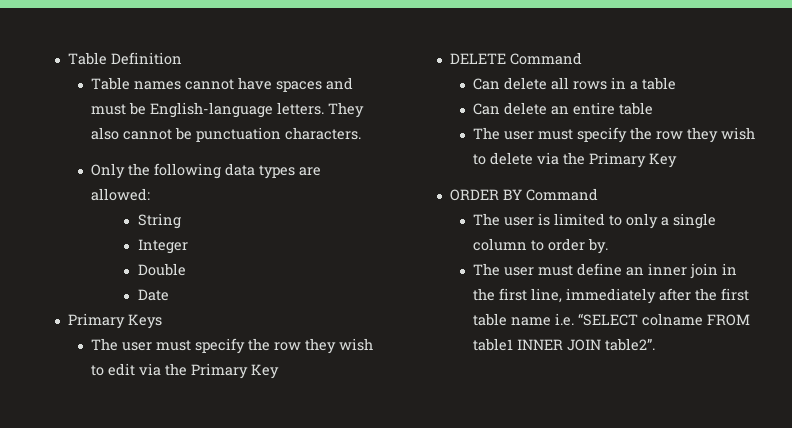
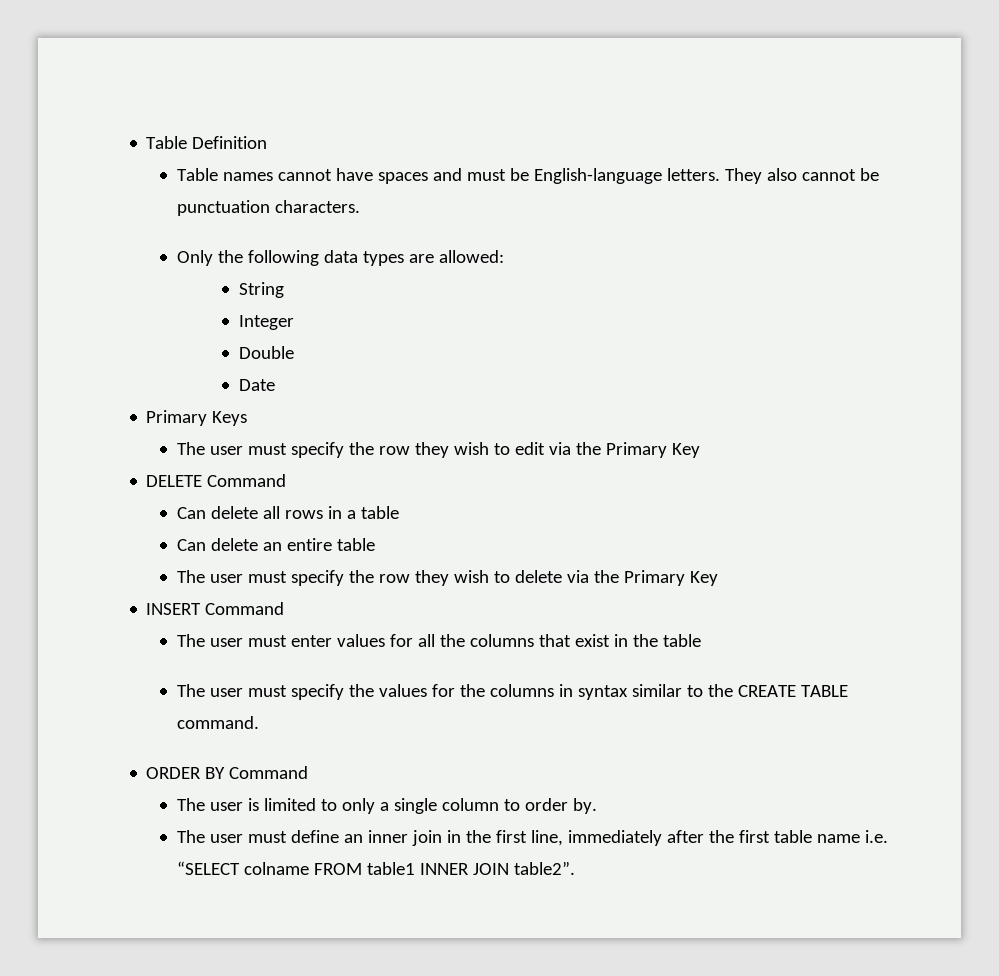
(678, 160) none -> [146,602,285,615] [177,634,701,647] [177,684,848,700] [177,716,260,729] // INSERT Command // The user must enter values for all the columns that exist in the table // The user must specify the values for the columns in syntax similar to the CREATE TABLE command.

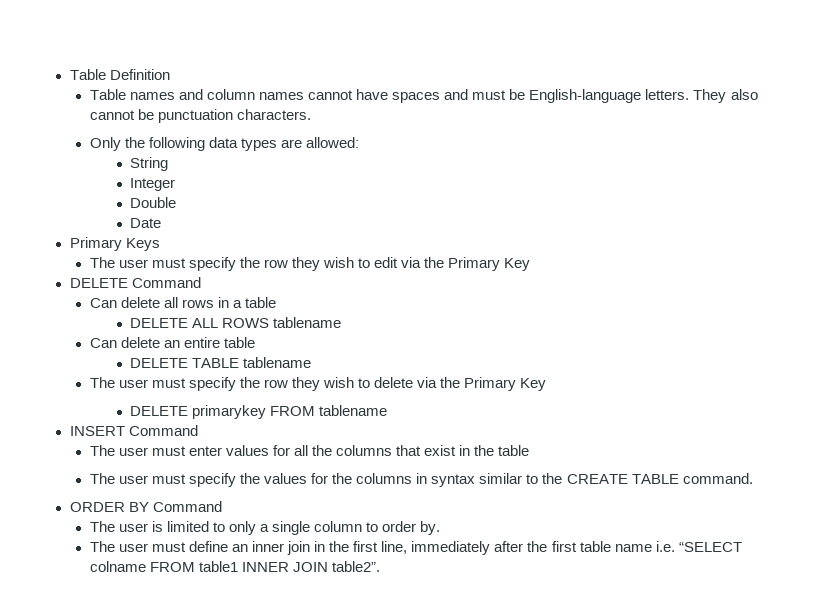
(274, 176) none -> [178,89,305,100] and column names
(400, 512) none -> [130,317,342,328] // DELETE ALL ROWS tablename
(376, 544) none -> [130,357,312,368] // DELETE TABLE tablename
(718, 578) none -> [130,405,388,419] // DELETE primarykey FROM tablename

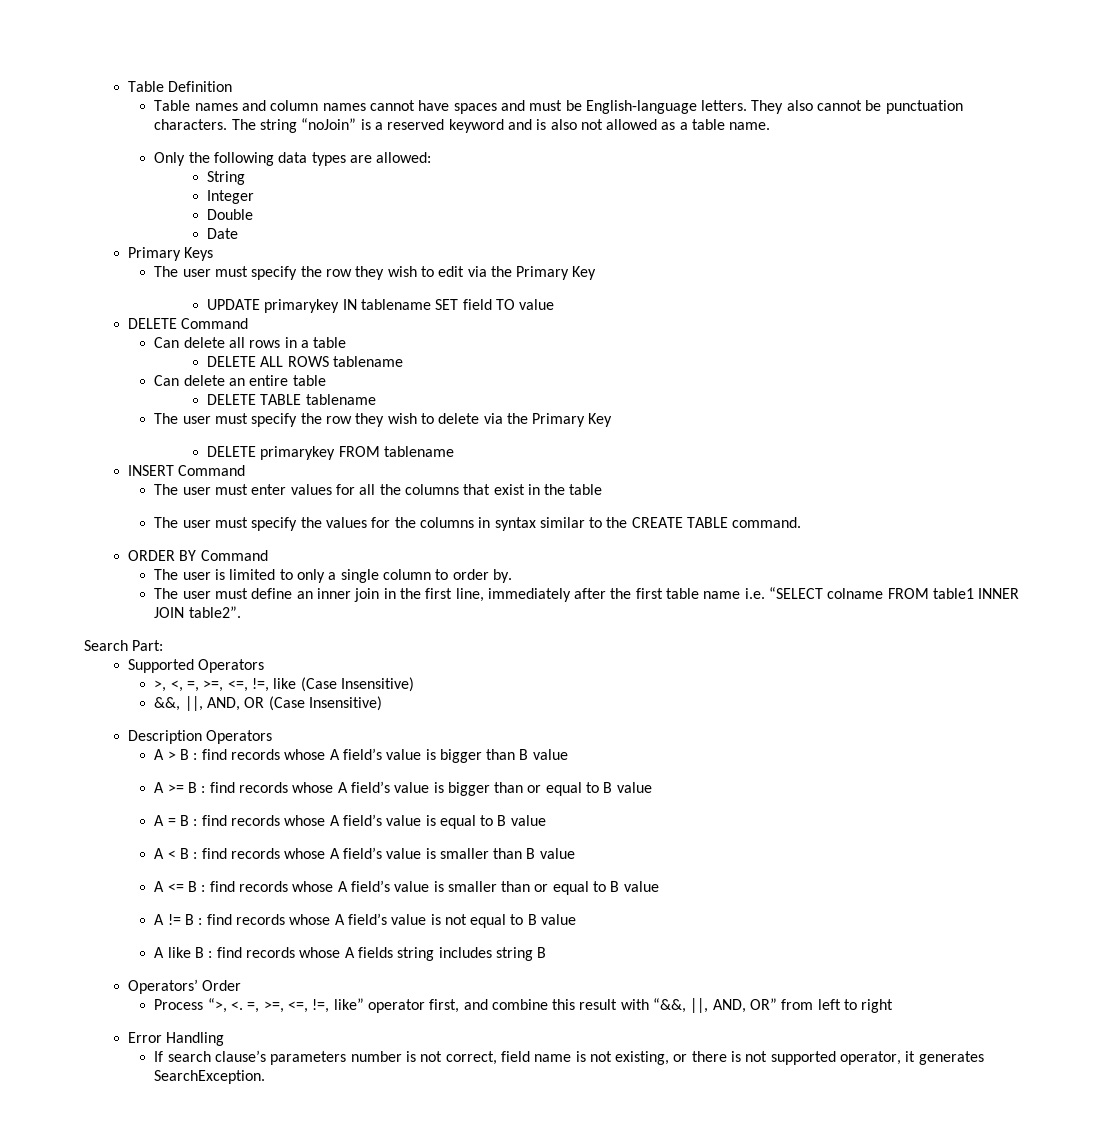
(311, 114) none -> [231,118,771,133] The string “noJoin” is a reserved keyword and is also not allowed as a table name.
(531, 264) none -> [206,299,555,313] // UPDATE primarykey IN tablename SET field TO value
(381, 566) none -> [84,640,164,651] [127,659,265,673] [154,677,414,692] [154,696,382,711] [127,730,273,744] [154,748,568,763] [154,781,652,796] [154,814,546,829] [154,847,575,859] [154,880,659,895] [154,913,577,928] [154,947,547,961] [127,979,242,994] [154,998,894,1013] [127,1032,225,1046] [154,1050,984,1065] [154,1070,266,1084] // Search Part: // Supported Operators // >, <, =, >=, <=, !=, like (Case Insensitive) // &&, ||, AND, OR (Case Insensitive) // Description Operators // A > B : find records whose A field’s value is bigger than B value // A >= B : find records whose A field’s value is bigger than or equal to B value // A = B : find records whose A field’s value is equal to B value // A < B : find records whose A field’s value is smaller than B value // A <= B : find records whose A field’s value is smaller than or equal to B value // A != B : find records whose A field’s value is not equal to B value // A like B : find records whose A fields string includes string B // Operators’ Order // Process “>, <. =, >=, <=, !=, like” operator first, and combine this result with “&&, ||, AND, OR” from left to right // Error Handling // If search clause’s parameters number is not correct, field name is not existing, or there is not supported operator, it generates SearchException.

